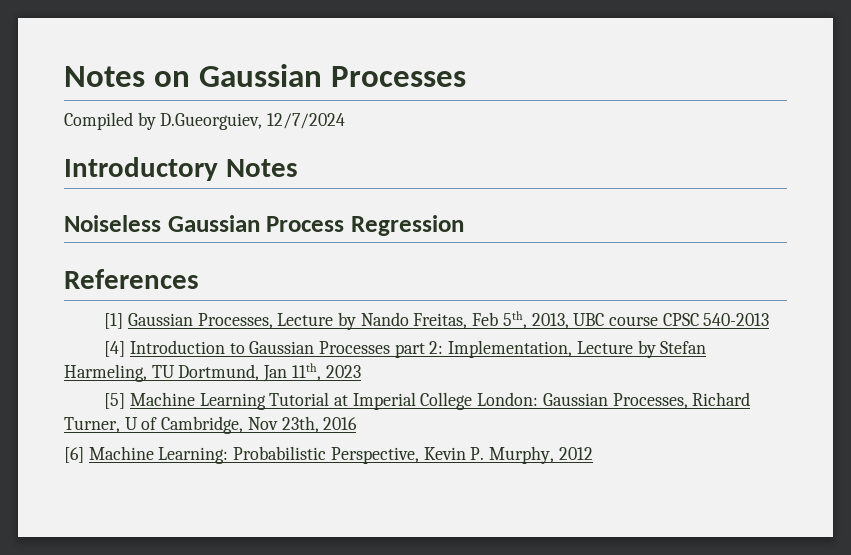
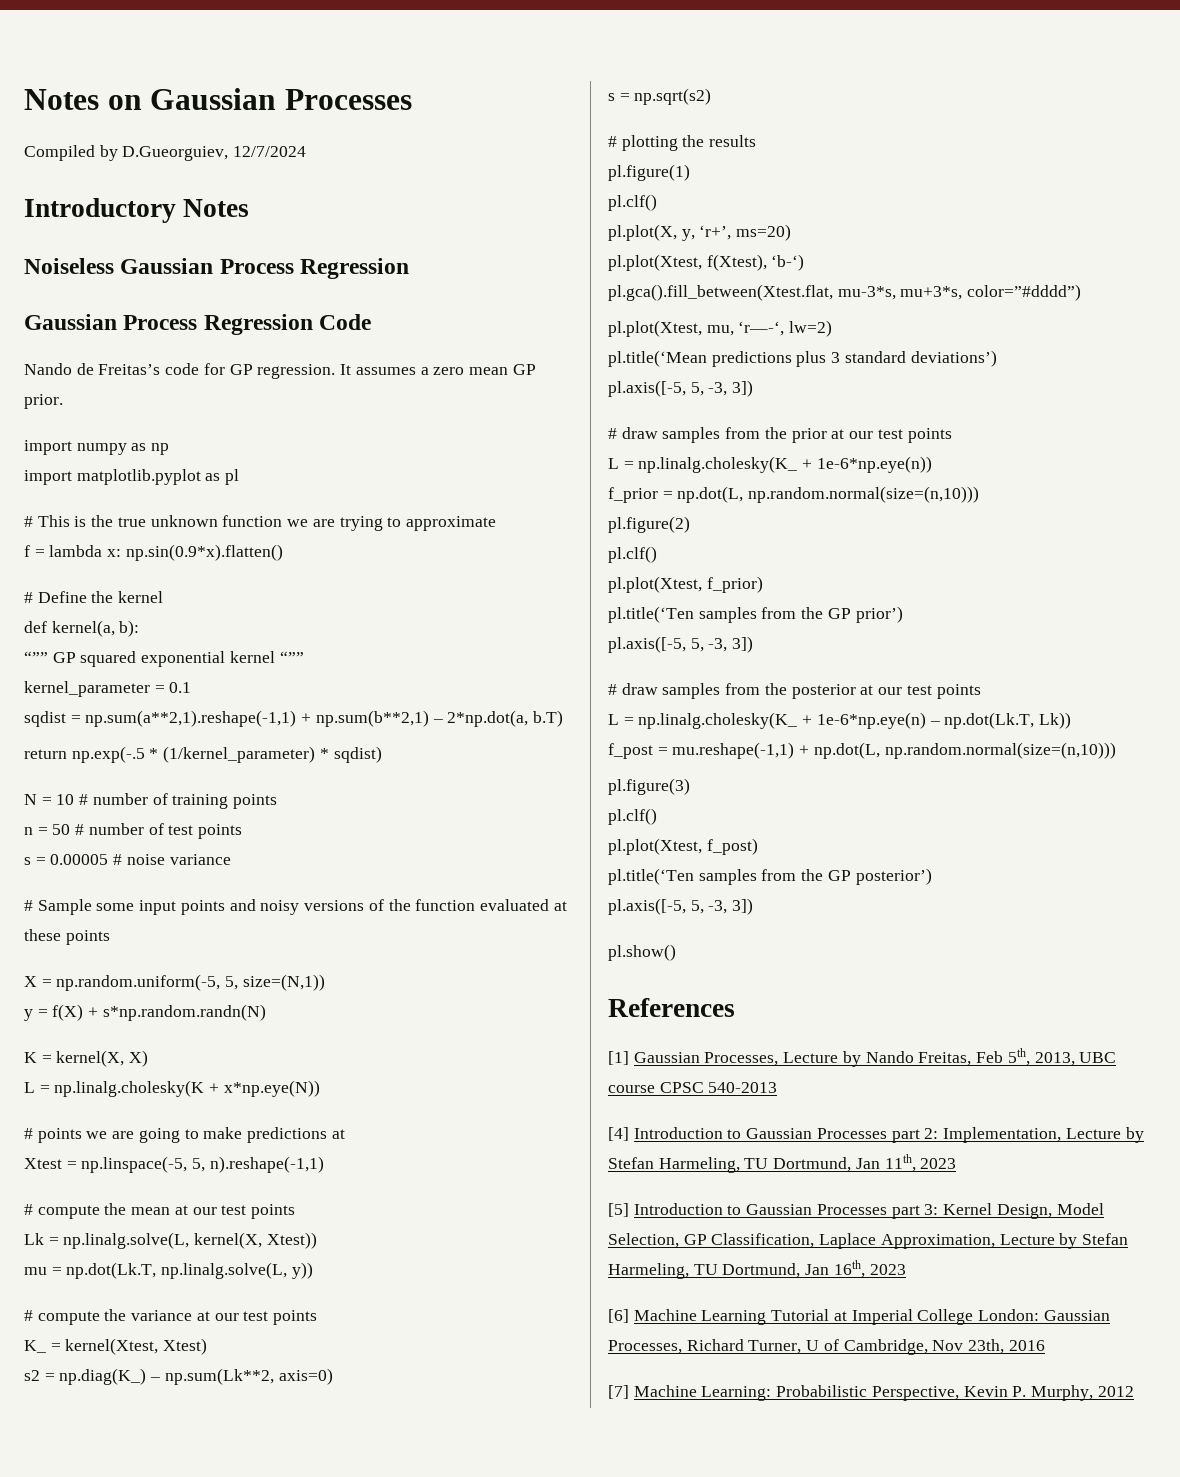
(464, 225) none -> [24,314,372,335] [24,363,536,379] [24,394,63,409] [24,440,170,455] [24,469,240,485] [24,515,496,531] [24,544,283,561] [24,591,164,603] [24,620,140,637] [24,651,304,667] [24,681,192,697] [24,710,564,727] [24,746,382,763] [24,793,278,809] [24,823,243,839] [24,854,231,865] [24,899,567,915] [24,929,110,945] [24,974,325,991] [24,1004,266,1021] [24,1050,149,1067] [24,1080,320,1097] [24,1127,345,1143] [24,1156,324,1173] [24,1203,296,1219] [24,1232,317,1249] [24,1262,313,1279] [24,1309,318,1325] [24,1338,208,1355] [24,1368,333,1385] [608,88,712,105] [608,135,757,151] [608,164,690,181] [608,194,657,211] [608,224,792,241] [608,254,805,271] [608,284,1082,301] [608,320,833,337] [608,350,997,367] [608,380,754,397] [608,427,952,443] [608,456,932,473] [608,486,980,503] [608,516,690,533] [608,546,657,563] [608,576,763,593] [608,606,903,623] [608,636,754,653] [608,683,981,699] [608,712,1072,729] [608,742,1116,759] [608,778,690,795] [608,808,657,825] [608,838,758,855] [608,868,932,885] [608,898,754,915] [608,944,676,961] // Gaussian Process Regression Code // Nando de Freitas’s code for GP regression. It assumes a zero mean GP prior. // import numpy as np // import matplotlib.pyplot as pl // # This is the true unknown function we are trying to approximate // f = lambda x: np.sin(0.9*x).flatten() // # Define the kernel // def kernel(a, b): // “”” GP squared exponential kernel “”” // kernel_parameter = 0.1 // sqdist = np.sum(a**2,1).reshape(-1,1) + np.sum(b**2,1) – 2*np.dot(a, b.T) // return np.exp(-.5 * (1/kernel_parameter) * sqdist) // N = 10 # number of training points // n = 50 # number of test points // s = 0.00005 # noise variance // # Sample some input points and noisy versions of the function evaluated at these points // X = np.random.uniform(-5, 5, size=(N,1)) // y = f(X) + s*np.random.randn(N) // K = kernel(X, X) // L = np.linalg.cholesky(K + x*np.eye(N)) // # points we are going to make predictions at // Xtest = np.linspace(-5, 5, n).reshape(-1,1) // # compute the mean at our test points // Lk = np.linalg.solve(L, kernel(X, Xtest)) // mu = np.dot(Lk.T, np.linalg.solve(L, y)) // # compute the variance at our test points // K_ = kernel(Xtest, Xtest) // s2 = np.diag(K_) – np.sum(Lk**2, axis=0) // s = np.sqrt(s2) // # plotting the results // pl.figure(1) // pl.clf() // pl.plot(X, y, ‘r+’, ms=20) // pl.plot(Xtest, f(Xtest), ‘b-‘) // pl.gca().fill_between(Xtest.flat, mu-3*s, mu+3*s, color=”#dddd”) // pl.plot(Xtest, mu, ‘r—-‘, lw=2) // pl.title(‘Mean predictions plus 3 standard deviations’) // pl.axis([-5, 5, -3, 3]) // # draw samples from the prior at our test points // L = np.linalg.cholesky(K_ + 1e-6*np.eye(n)) // f_prior = np.dot(L, np.random.normal(size=(n,10))) // pl.figure(2) // pl.clf() // pl.plot(Xtest, f_prior) // pl.title(‘Ten samples from the GP prior’) // pl.axis([-5, 5, -3, 3]) // # draw samples from the posterior at our test points // L = np.linalg.cholesky(K_ + 1e-6*np.eye(n) – np.dot(Lk.T, Lk)) // f_post = mu.reshape(-1,1) + np.dot(L, np.random.normal(size=(n,10))) // pl.figure(3) // pl.clf() // pl.plot(Xtest, f_post) // pl.title(‘Ten samples from the GP posterior’) // pl.axis([-5, 5, -3, 3]) // pl.show()
(126, 401) none -> [633,1203,1104,1219] [608,1233,1129,1249] [608,1260,906,1279] [608,1309,629,1323] Introduction to Gaussian Processes part 3: Kernel Design, Model Selection, GP Classification, Laplace Approximation, Lecture by Stefan Harmeling, TU Dortmund, Jan 16th, 2023 // [6]
[64,447,84,463] [6] -> [608,1385,629,1399] [7]

